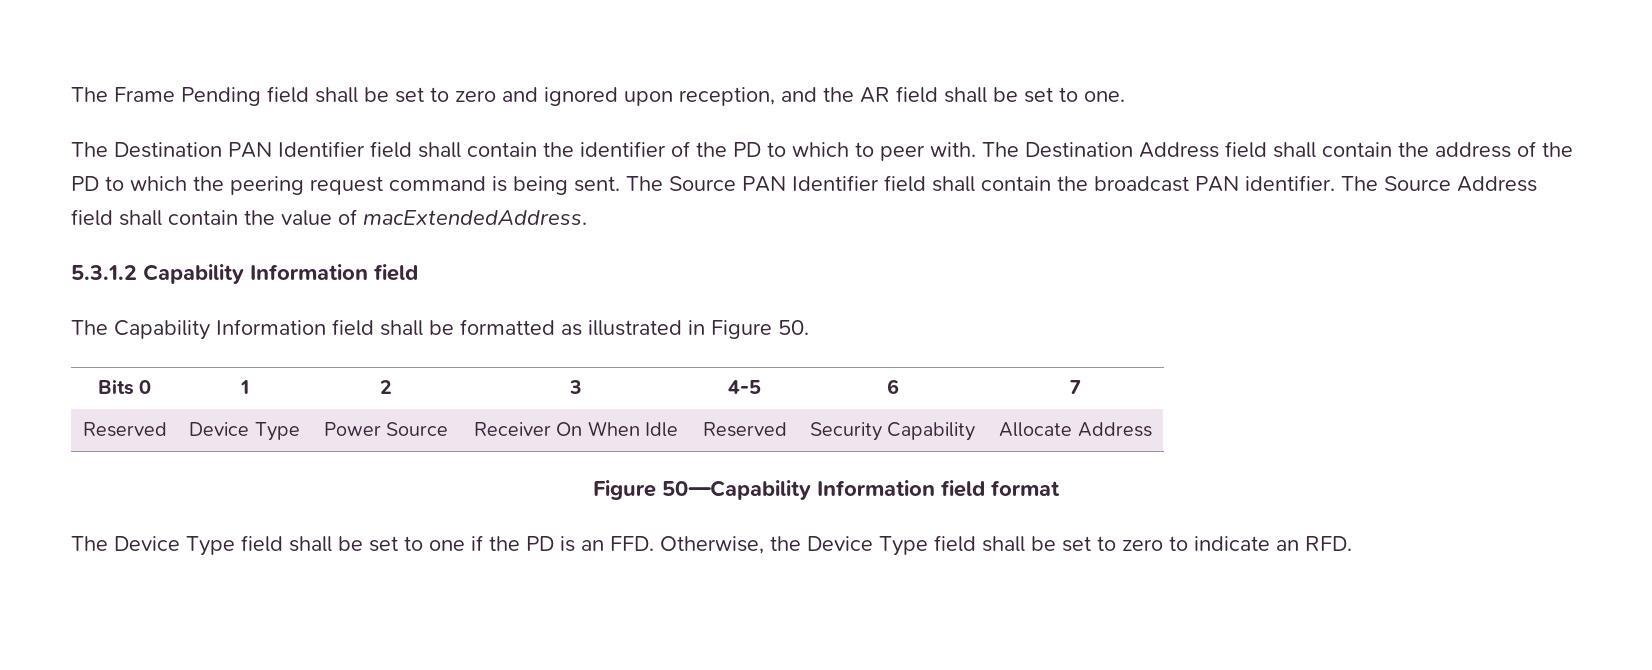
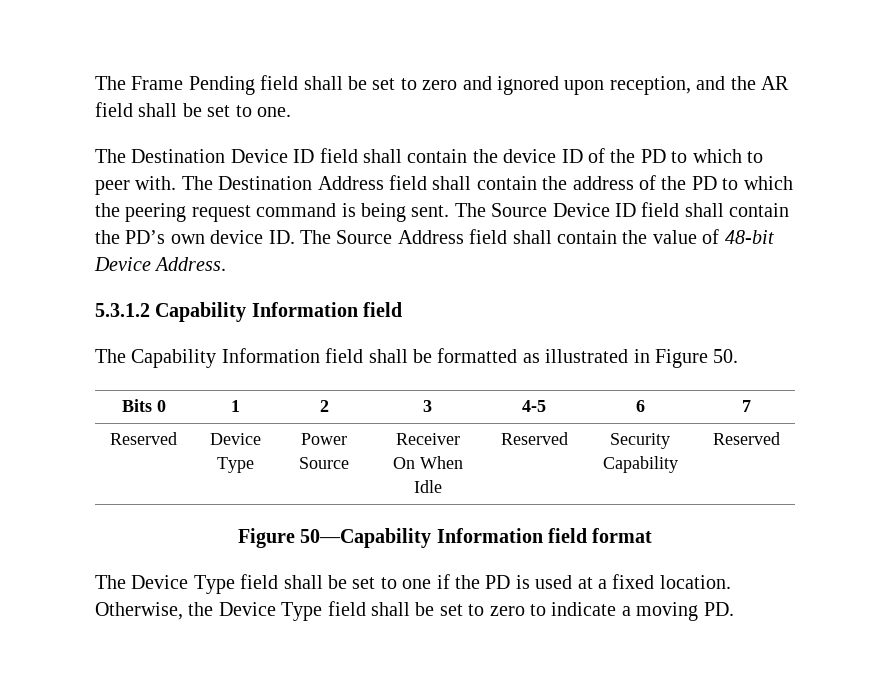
[228,141,666,158] PAN Identifier field shall contain the identifier -> [230,148,583,163] Device ID field shall contain the device ID
[742,175,1335,192] PAN Identifier field shall contain the broadcast PAN identifier. -> [552,202,790,217] [95,230,295,244] Device ID field shall contain the PD’s own device ID.
[363,210,587,225] macExtendedAddress. -> [724,230,774,244] [94,257,227,271] 48-bit Device Address.
[999,422,1152,437] Allocate Address -> [712,432,780,445] Reserved
[581,536,654,551] an FFD. -> [535,574,731,589] used at a fixed location.
[1276,536,1352,551] an RFD. -> [621,602,734,621] a moving PD.

